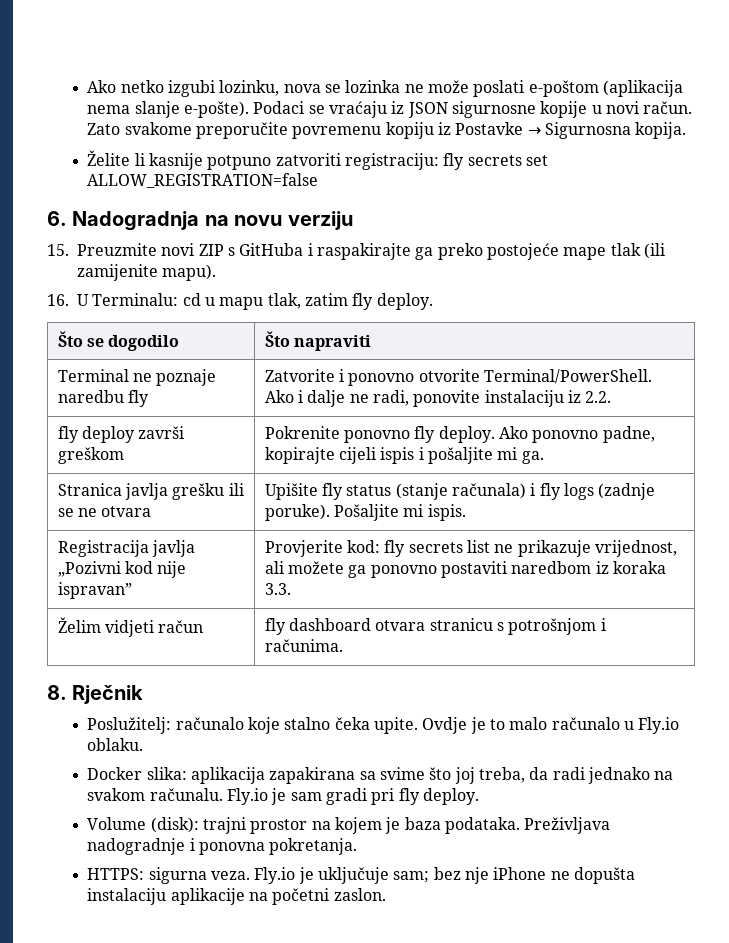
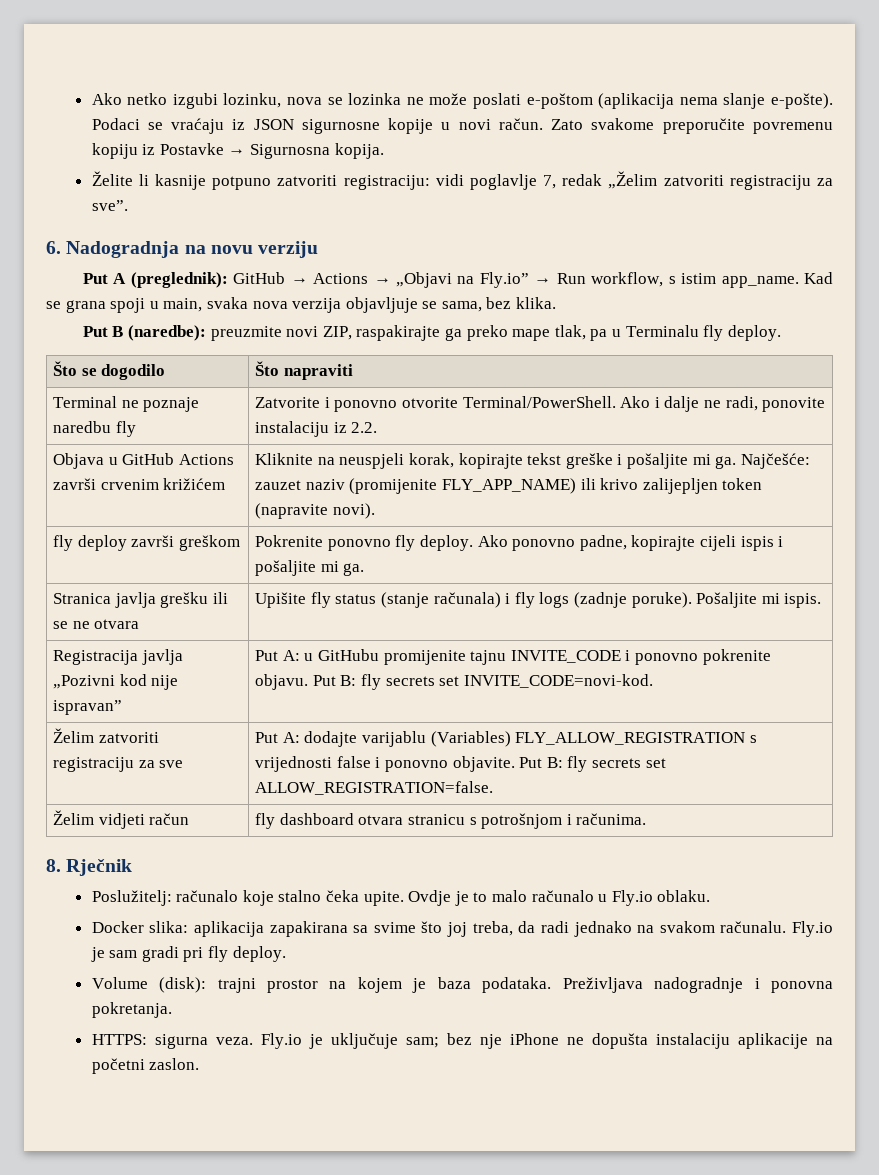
[443,153,548,170] [87,173,319,188] fly secrets set ALLOW_REGISTRATION=false -> [435,171,833,190] [91,200,128,211] vidi poglavlje 7, redak „Želim zatvoriti registraciju za sve”.
[47,243,665,260] [77,264,217,281] [47,293,348,310] 15. Preuzmite novi ZIP s GitHuba i raspakirajte ga preko postojeće mape tlak (ili zamijenite mapu). // 16. U Terminalu: cd u mapu tlak, zatim -> [82,272,833,288] [46,297,557,313] [82,325,699,341] Put A (preglednik): GitHub → Actions → „Objavi na Fly.io” → Run workflow, s istim app_name. Kad se grana spoji u main, svaka nova verzija objavljuje se sama, bez klika. // Put B (naredbe): preuzmite novi ZIP, raspakirajte ga preko mape tlak, pa u Terminalu
(612, 397) none -> [53,453,235,469] [53,478,226,490] [255,453,810,469] [255,478,763,494] [255,503,375,519] // Objava u GitHub Actions završi crvenim križićem | Kliknite na neuspjeli korak, kopirajte tekst greške i pošaljite mi ga. Najčešće: zauzet naziv (promijenite FLY_APP_NAME) ili krivo zalijepljen token (napravite novi).
[264,540,677,557] [264,561,666,578] [264,583,291,595] Provjerite kod: fly secrets list ne prikazuje vrijednost, ali možete ga ponovno postaviti naredbom iz koraka 3.3. -> [255,649,771,665] [255,674,653,690] [53,728,159,743] [53,757,184,772] [255,731,757,747] [255,756,666,772] [255,781,494,795] Put A: u GitHubu promijenite tajnu INVITE_CODE i ponovno pokrenite objavu. Put B: fly secrets set INVITE_CODE=novi-kod. // Želim zatvoriti registraciju za sve | Put A: dodajte varijablu (Variables) FLY_ALLOW_REGISTRATION s vrijednosti false i ponovno objavite. Put B: fly secrets set ALLOW_REGISTRATION=false.

